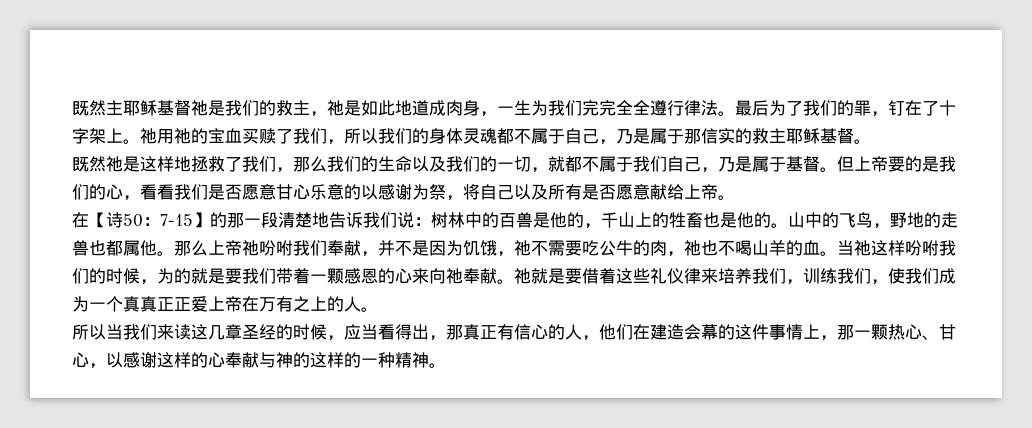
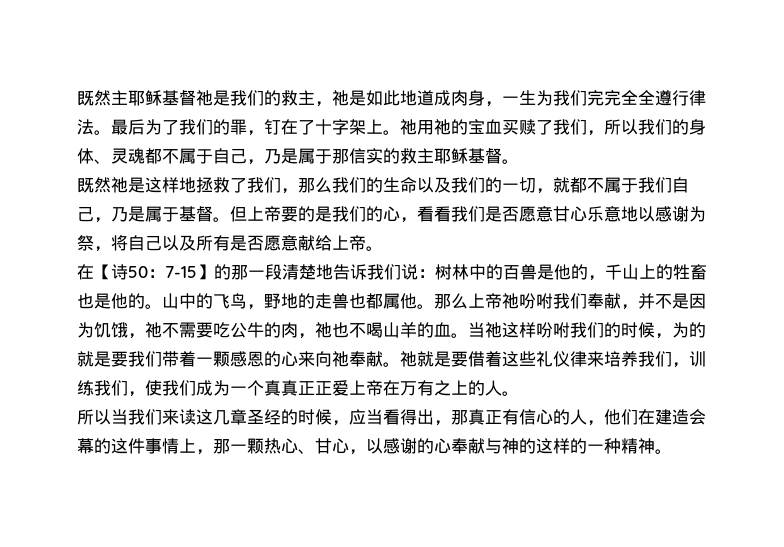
(463, 136) none -> [94,159,111,164] 、
[344,184,361,200] 的 -> [621,206,638,222] 地
[157,352,191,368] 这样 -> (417, 446) none

